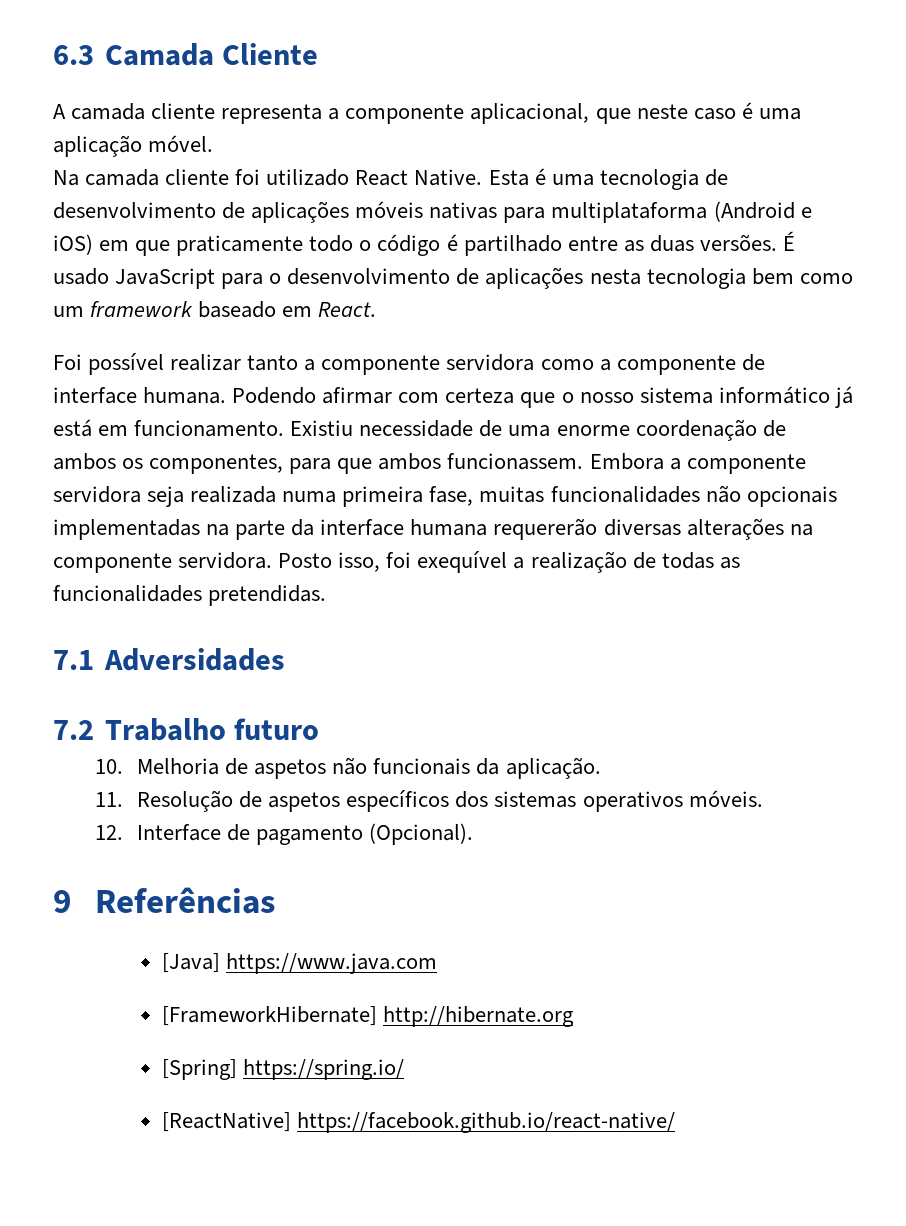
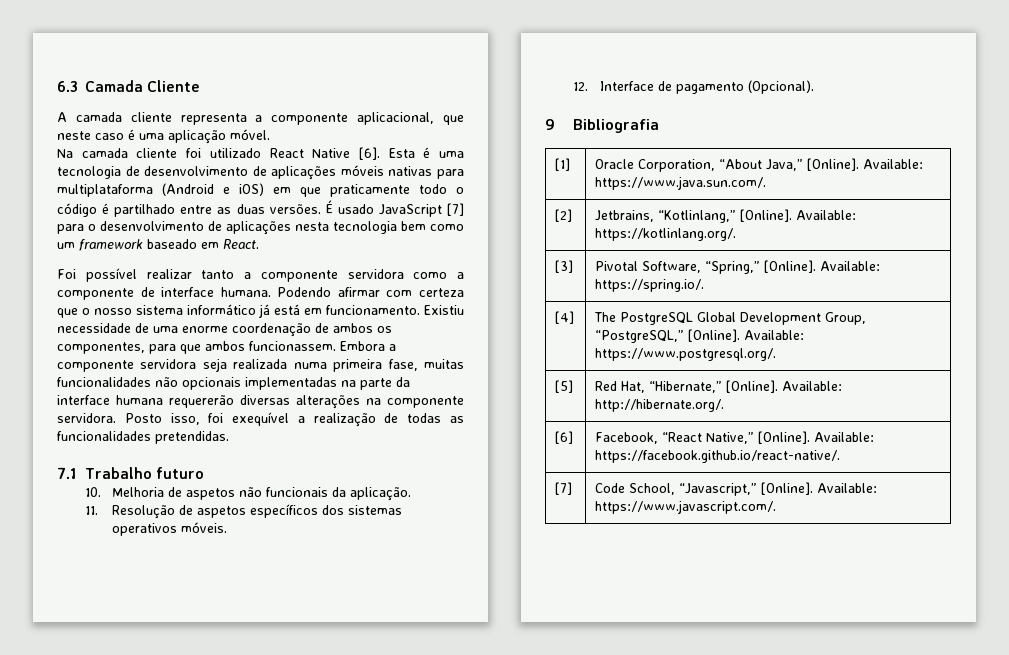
[414,169,483,186] Native. -> [312,147,380,160] Native [6].
(216, 278) none -> [447,203,465,216] [7]
[104,648,286,671] [53,720,94,740] Adversidades // 7.2 -> (76, 473) none
[95,887,277,914] [161,953,437,974] [161,1006,574,1027] [161,1059,404,1080] [161,1112,675,1133] Referências // [Java] https://www.java.com // [FrameworkHibernate] http://hibernate.org // [Spring] https://spring.io/ // [ReactNative] https://facebook.github.io/react-native/ -> [572,119,659,133] [555,158,571,171] [595,158,924,172] [595,176,767,190] [555,209,573,222] [595,209,857,223] [595,228,737,241] [555,260,574,273] [595,260,881,274] [595,279,705,292] [555,311,575,324] [594,312,867,325] [595,329,805,343] [595,348,777,361] [555,380,574,393] [595,380,843,393] [595,399,725,412] [555,431,574,444] [595,431,875,444] [595,450,841,463] [555,482,573,495] [595,482,878,496] [595,500,777,514] Bibliografia // [1] | Oracle Corporation, “About Java,” [Online]. Available: https://www.java.sun.com/. // [2] | Jetbrains, “Kotlinlang,” [Online]. Available: https://kotlinlang.org/. // [3] | Pivotal Software, “Spring,” [Online]. Available: https://spring.io/. // [4] | The PostgreSQL Global Development Group, “PostgreSQL,” [Online]. Available: https://www.postgresql.org/. // [5] | Red Hat, “Hibernate,” [Online]. Available: http://hibernate.org/. // [6] | Facebook, “React Native,” [Online]. Available: https://facebook.github.io/react-native/. // [7] | Code School, “Javascript,” [Online]. Available: https://www.javascript.com/.

